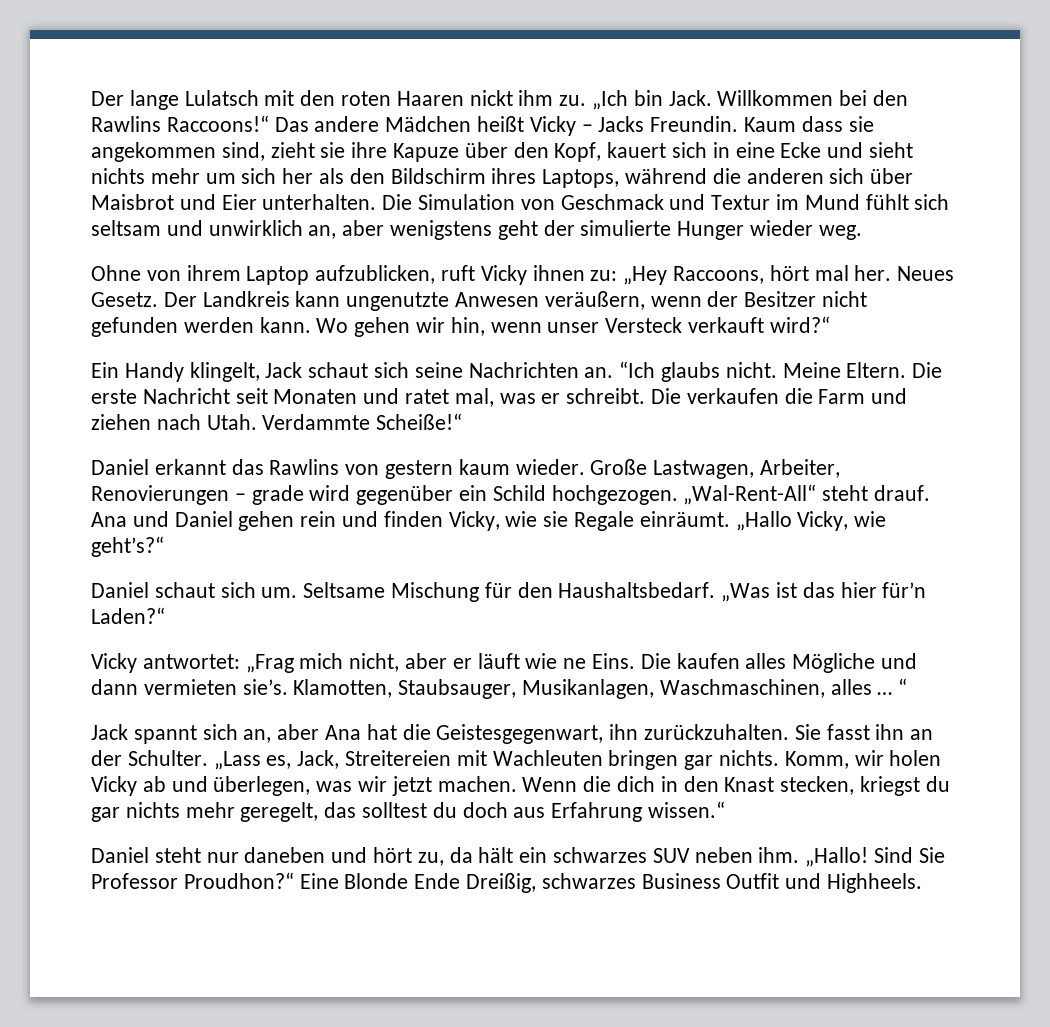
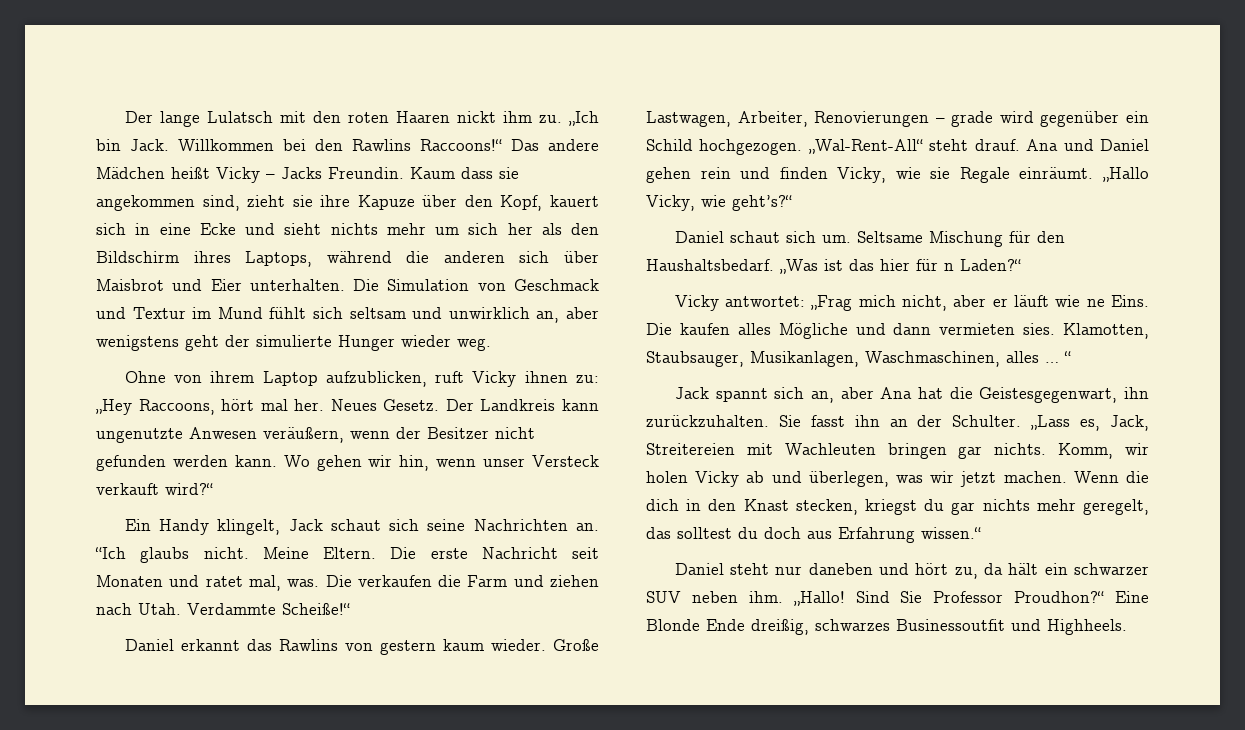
[499,388,646,404] was er schreibt. -> [287,579,320,587] was.
[882,582,927,598] für’n -> [916,259,954,271] für n
[242,679,288,695] sie’s. -> [1023,323,1056,335] sies.
[553,847,648,863] schwarzes -> [1074,563,1149,575] schwarzer
[466,873,780,893] Dreißig, schwarzes Business Outfit -> [751,619,1005,635] dreißig, schwarzes Businessoutfit

